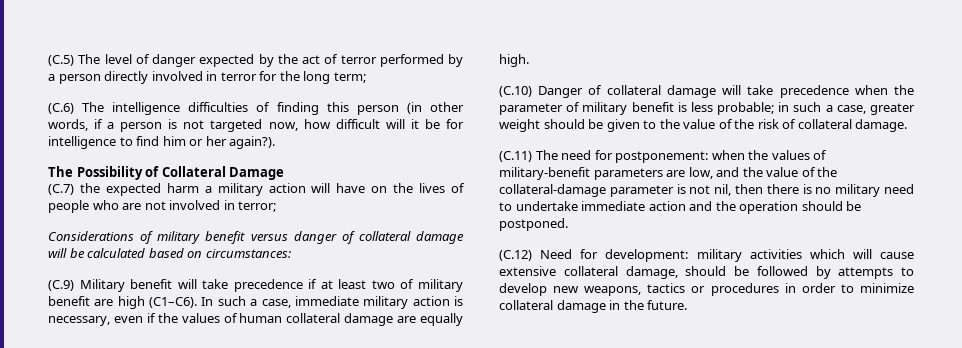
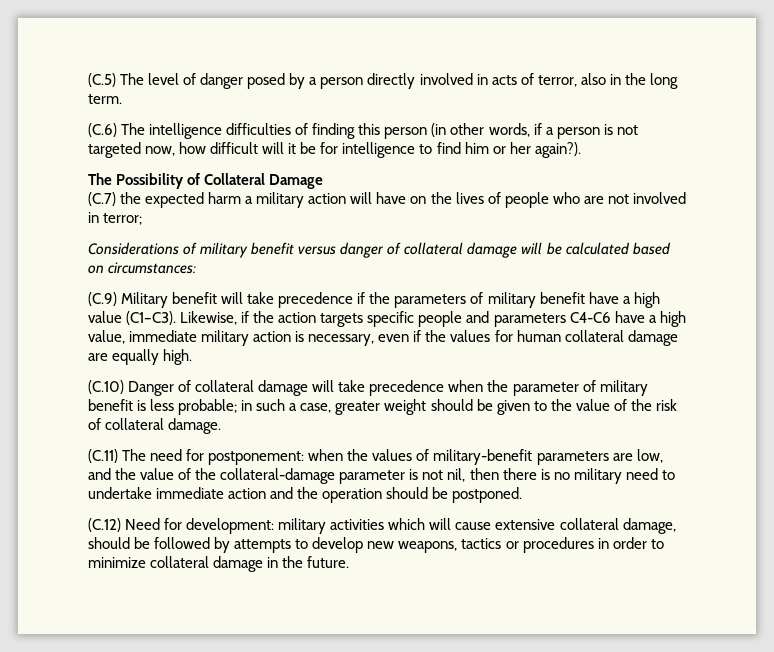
[199,54,444,67] expected by the act of terror performed -> [247,73,286,89] posed
[220,71,278,81] terror for -> [491,73,621,87] acts of terror, also in
[333,72,366,83] term; -> [88,94,122,104] term.
[320,279,464,292] [48,296,291,309] at least two of military benefit are high (C1–C6). In such a case, -> [369,292,660,308] [88,311,686,327] [88,330,125,344] the parameters of military benefit have a high value (C1–C3). Likewise, if the action targets specific people and parameters C4-C6 have a high value,
[223,313,238,323] of -> [494,330,513,342] for

